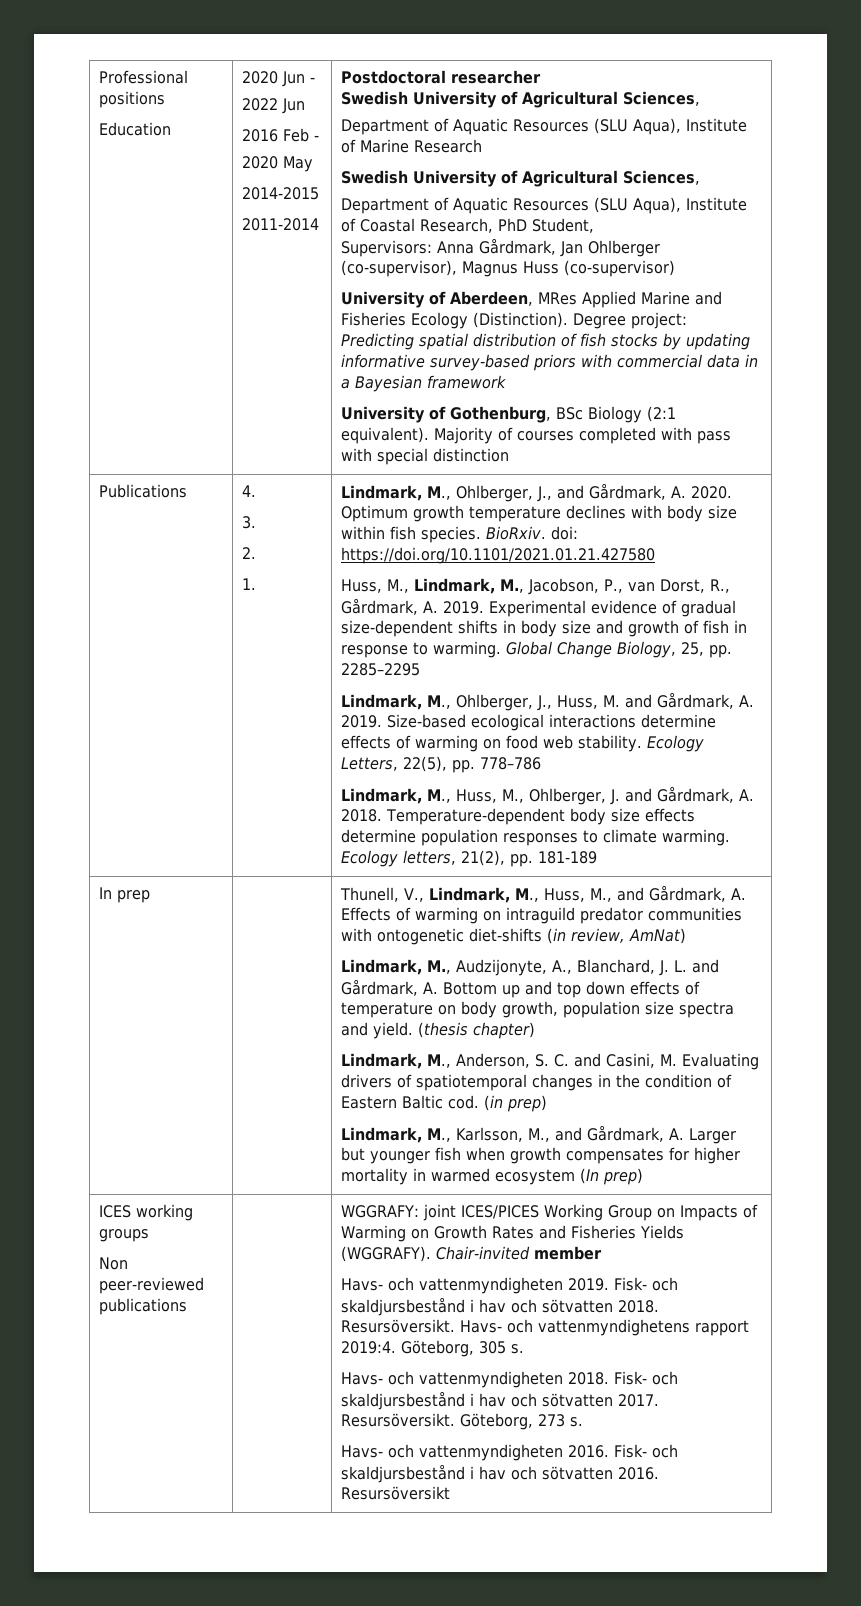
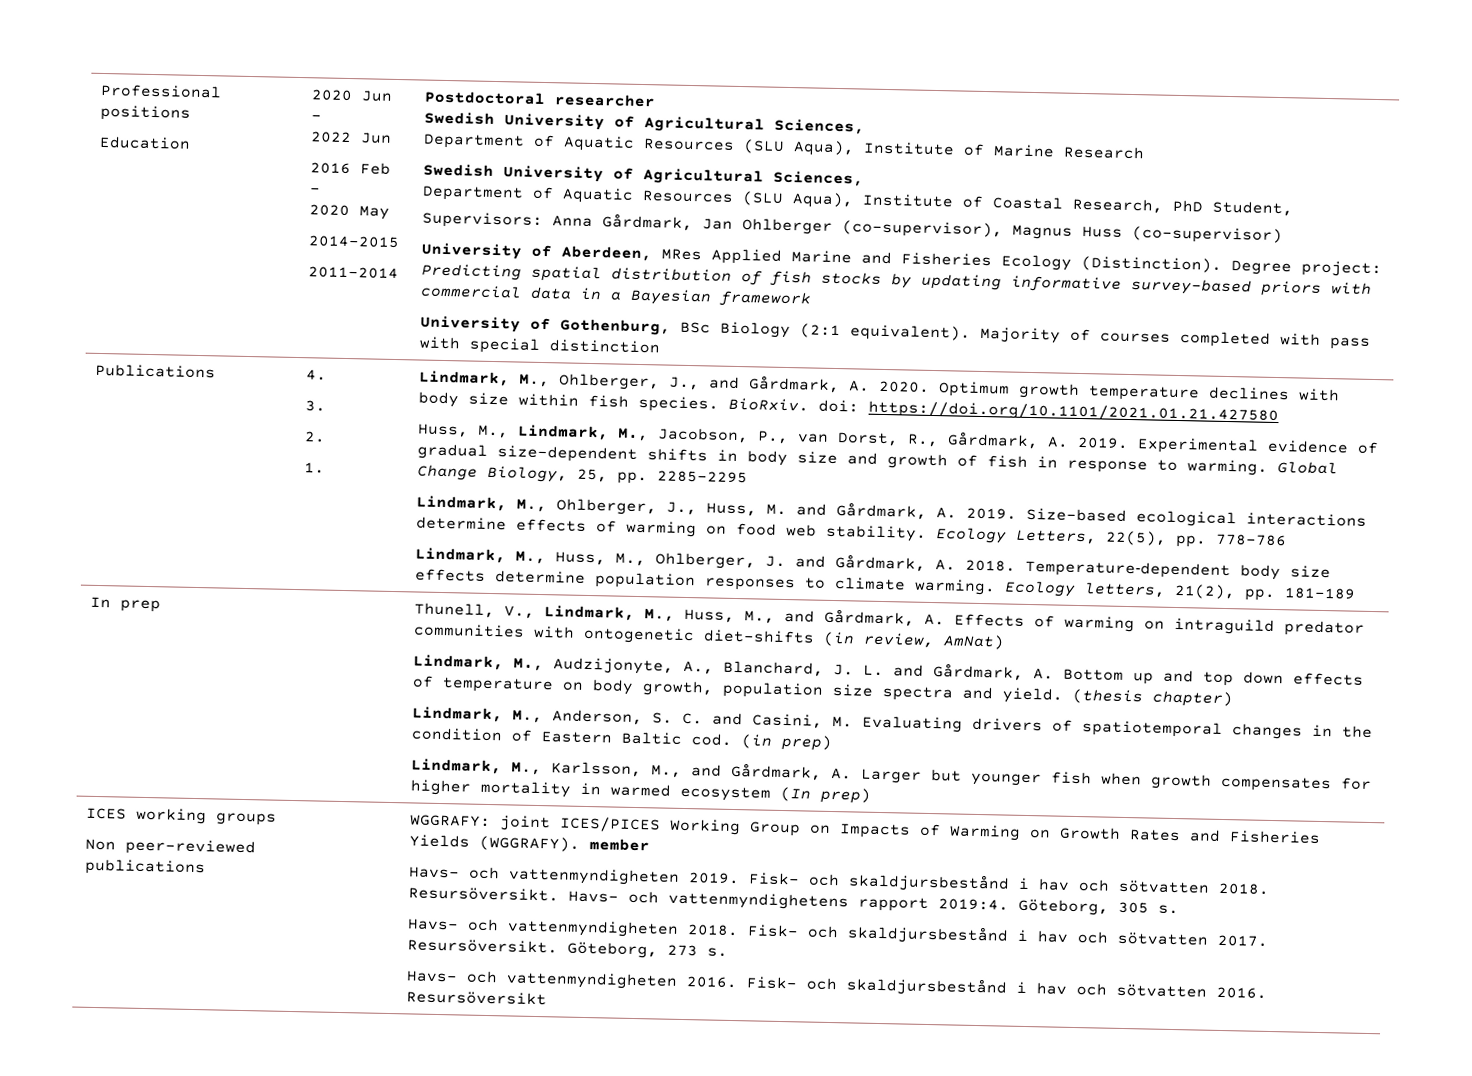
[436,1246,531,1260] Chair-invited -> (581, 843) none

